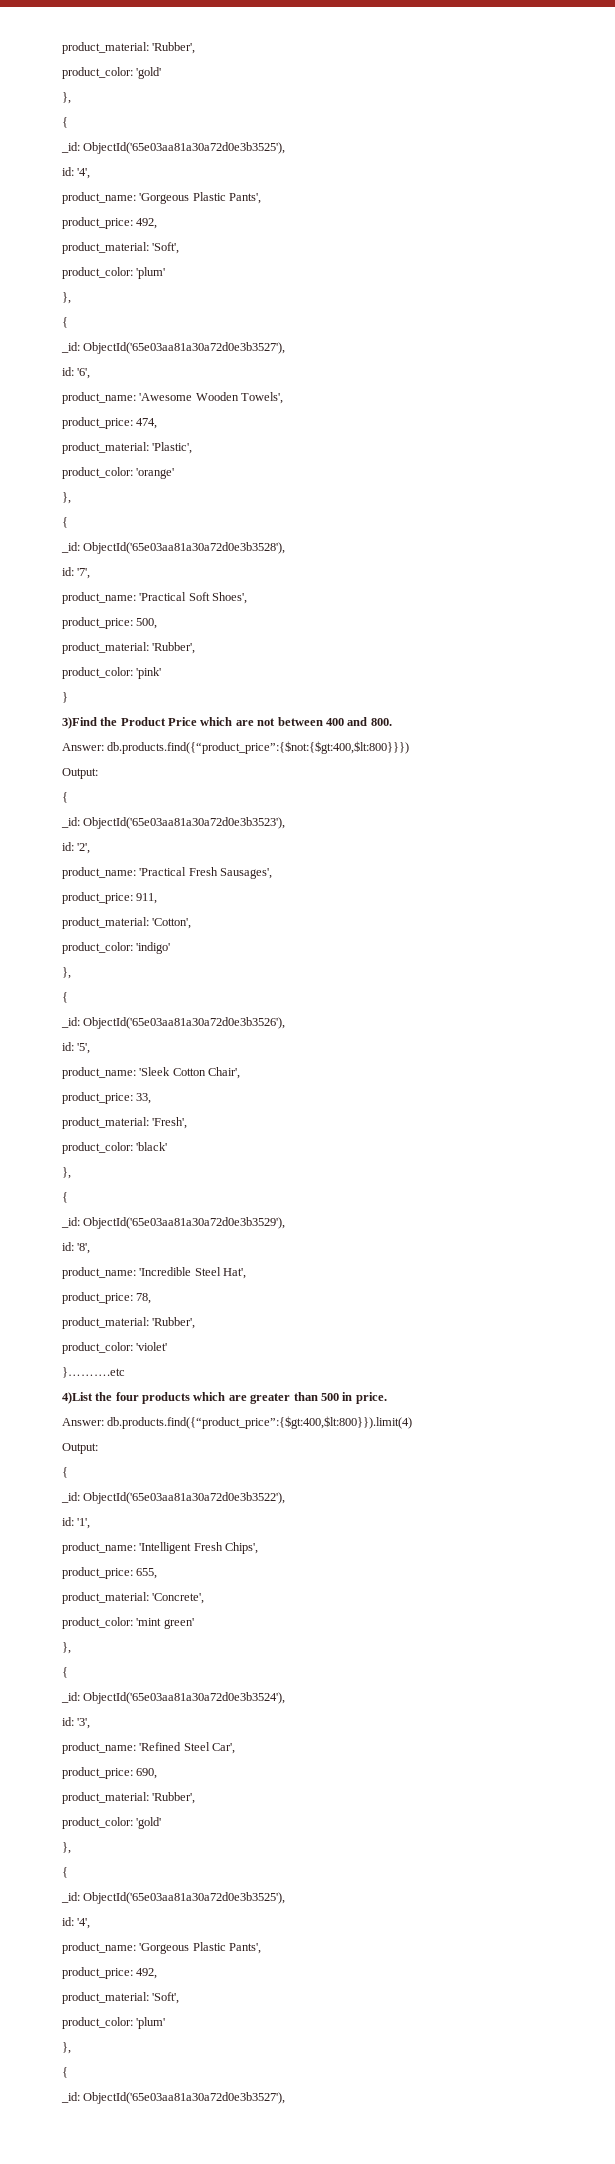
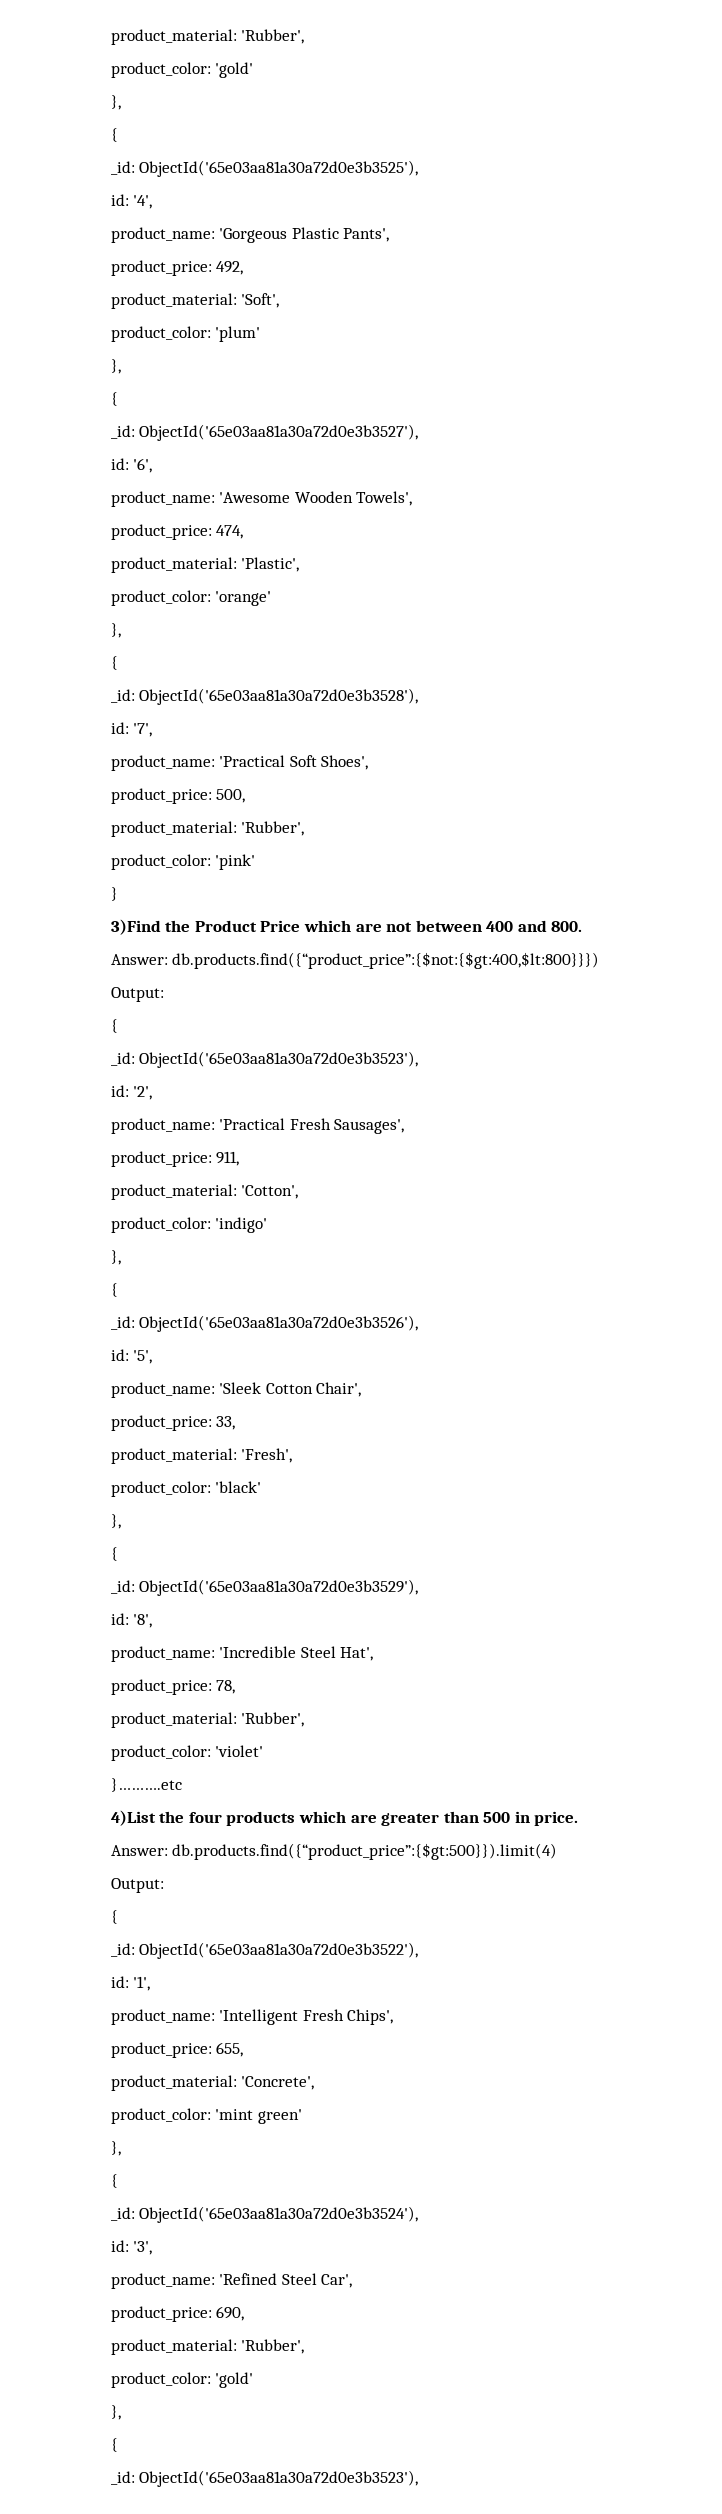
[107,1416,413,1429] db.products.find({“product_price”:{$gt:400,$lt:800}}).limit(4) -> [172,1843,558,1860] db.products.find({“product_price”:{$gt:500}}).limit(4)
[83,1892,286,1904] [61,1917,91,1929] [61,1942,261,1954] [61,1967,158,1979] [61,1992,180,2004] [61,2017,166,2029] [61,2042,71,2054] [61,2067,68,2078] [60,2092,286,2104] ObjectId('65e03aa81a30a72d0e3b3525'), // id: '4', // product_name: 'Gorgeous Plastic Pants', // product_price: 492, // product_material: 'Soft', // product_color: 'plum' // }, // { // _id: ObjectId('65e03aa81a30a72d0e3b3527'), -> [139,2470,419,2487] ObjectId('65e03aa81a30a72d0e3b3523'),

